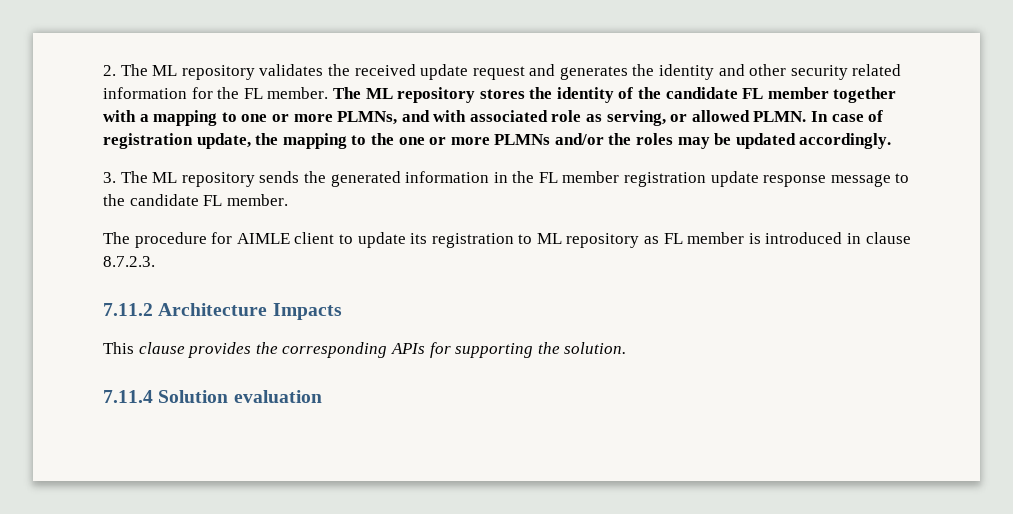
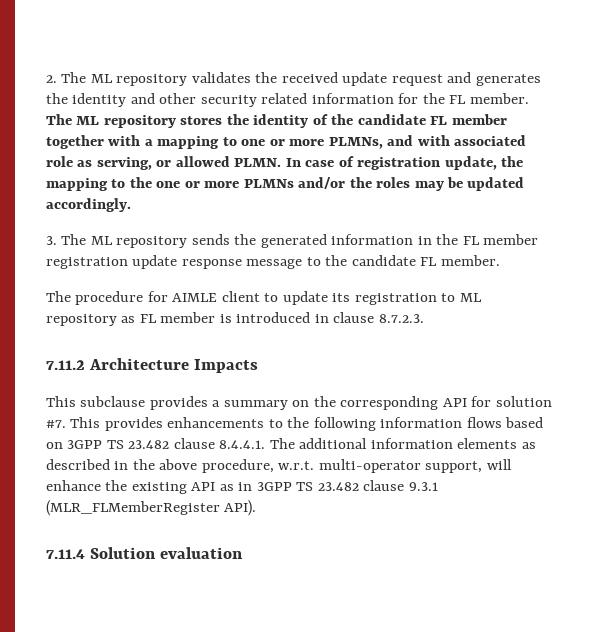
[138,342,627,358] clause provides the corresponding APIs for supporting the solution. -> [80,396,552,410] [46,417,544,431] [46,438,536,449] [46,459,512,473] [46,480,438,494] [46,500,257,516] subclause provides a summary on the corresponding API for solution #7. This provides enhancements to the following information flows based on 3GPP TS 23.482 clause 8.4.4.1. The additional information elements as described in the above procedure, w.r.t. multi-operator support, will enhance the existing API as in 3GPP TS 23.482 clause 9.3.1 (MLR_FLMemberRegister API).

